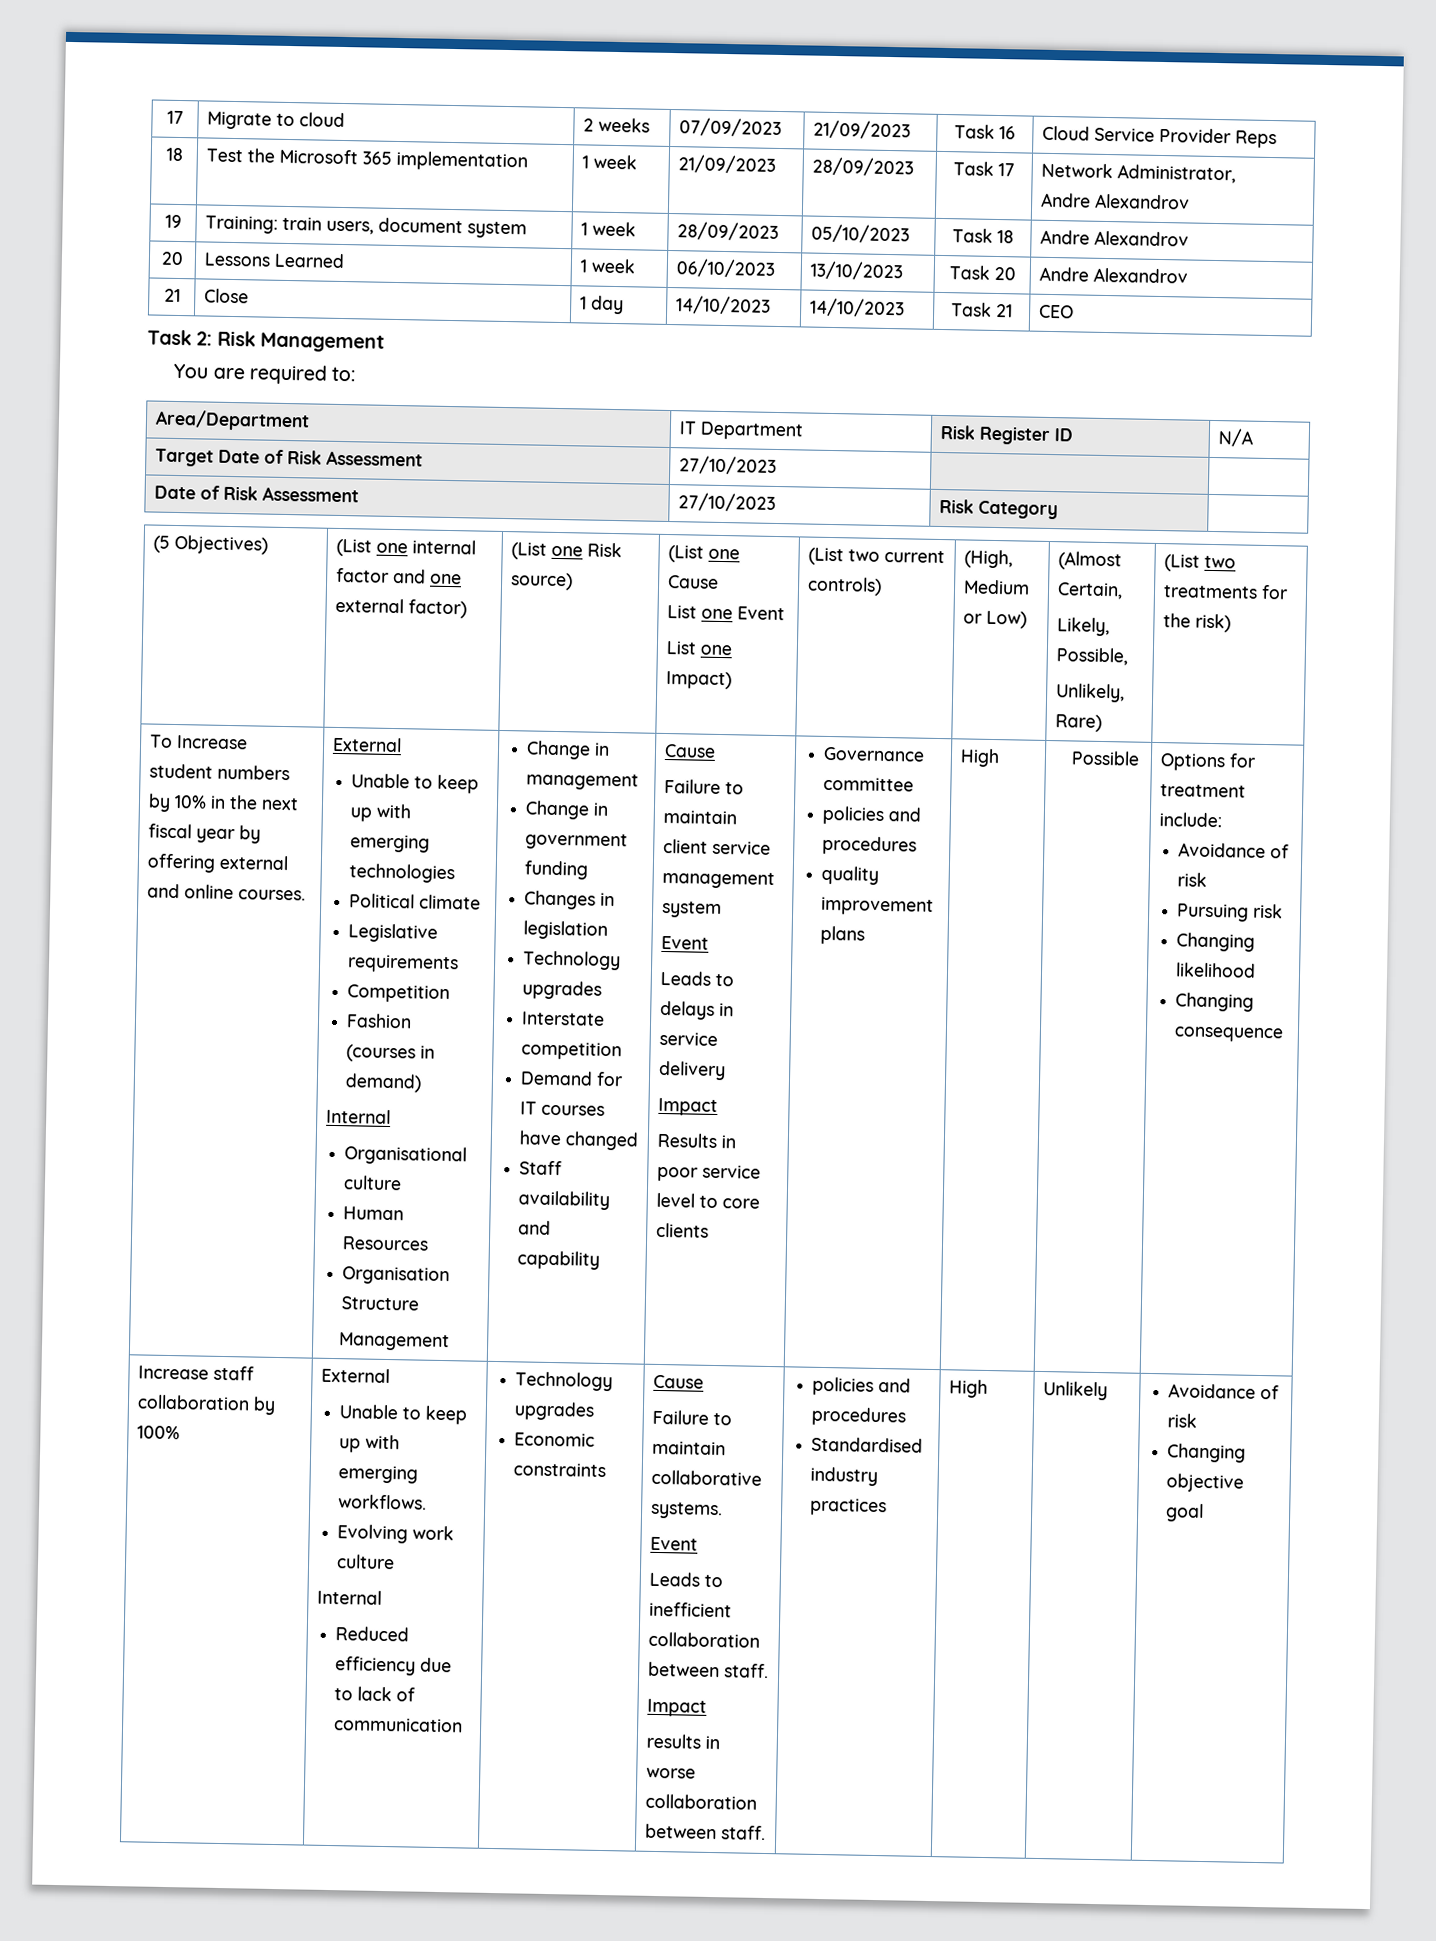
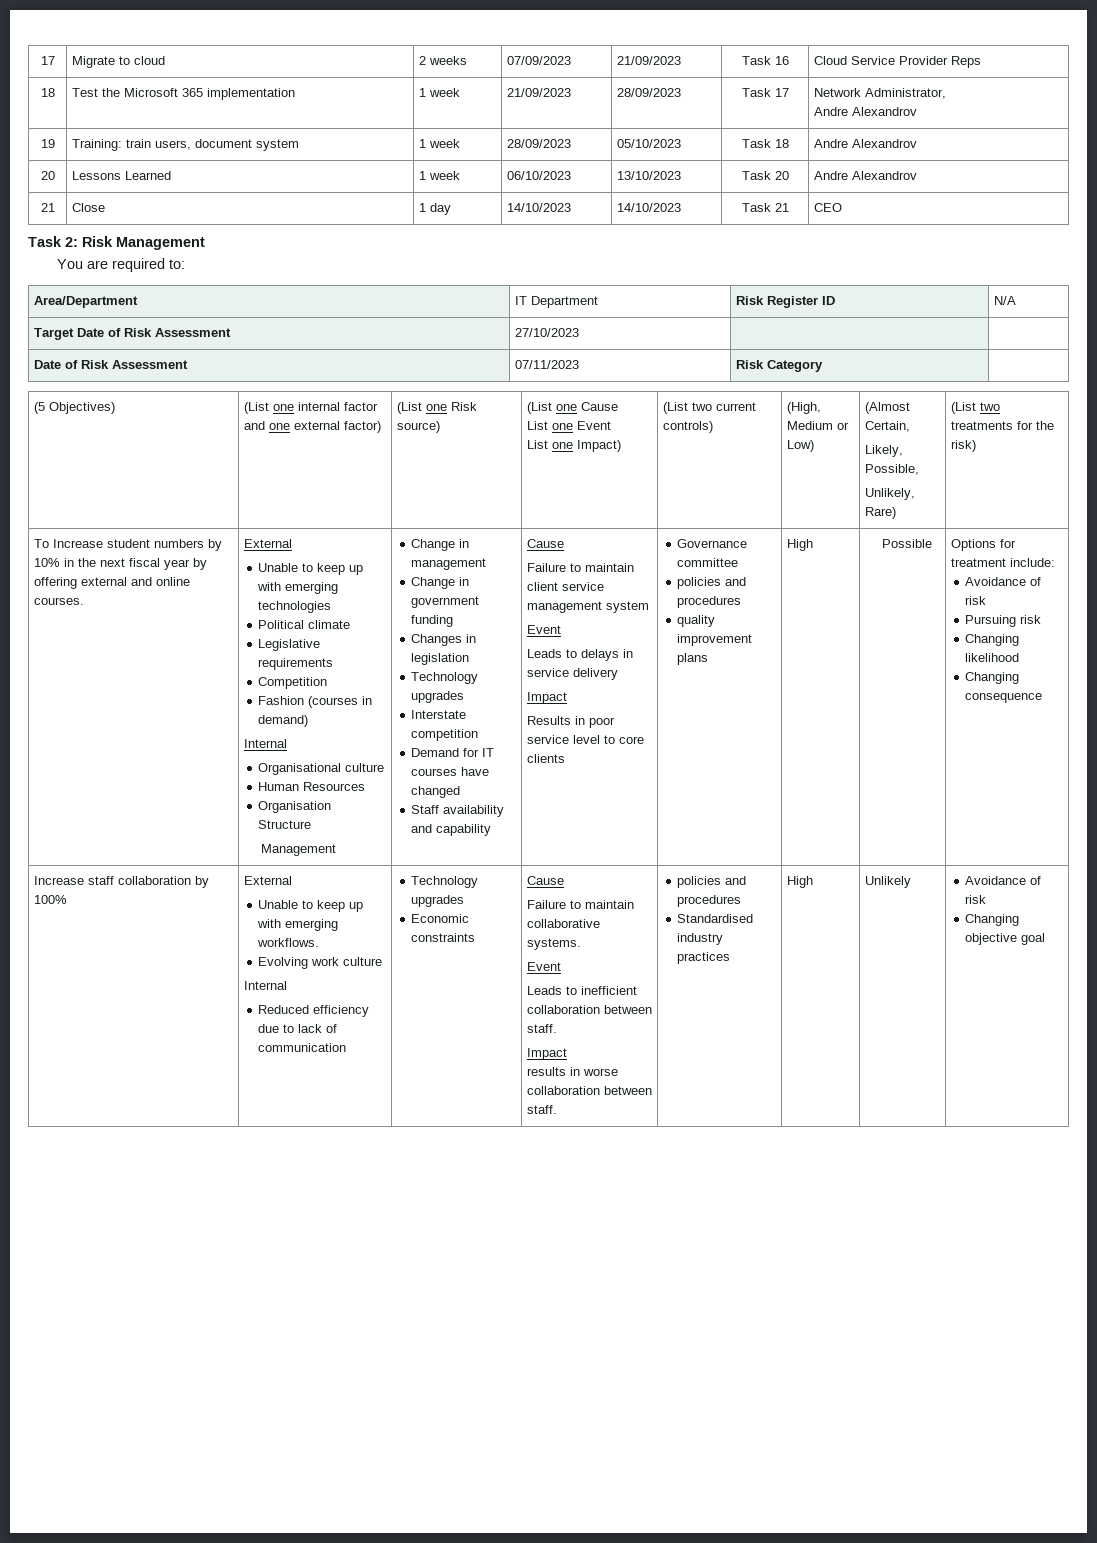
[678,492,777,512] 27/10/2023 -> [514,360,579,369] 07/11/2023

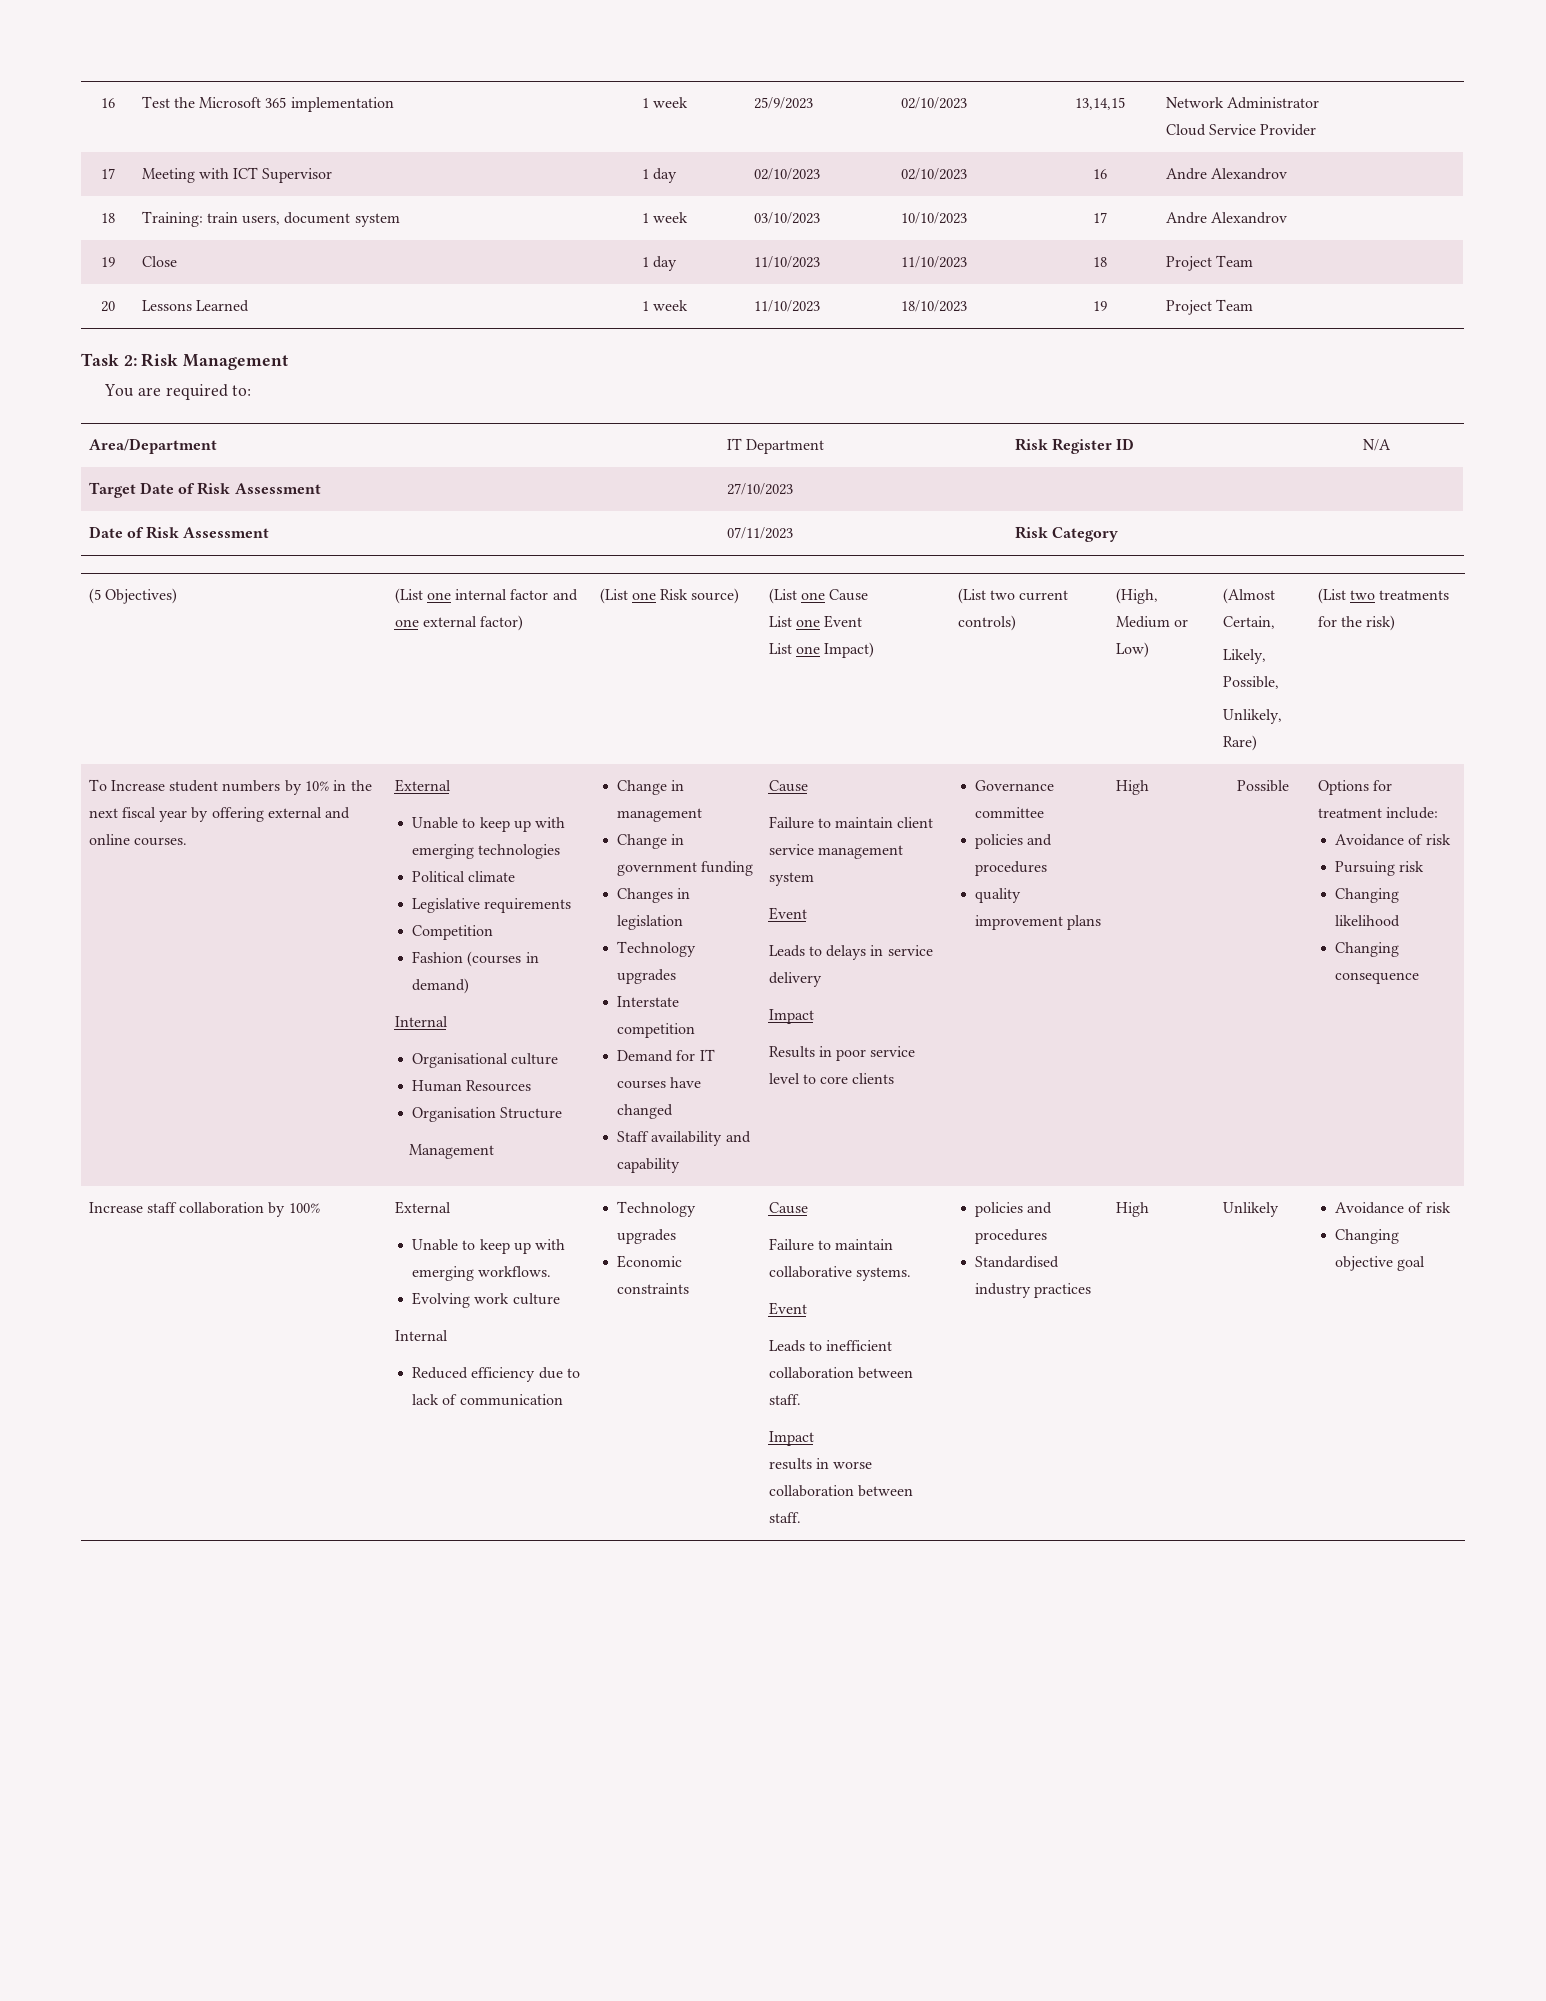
[40,56,55,65] [71,56,165,68] [418,56,467,65] [506,56,571,65] [616,56,681,65] [741,56,789,65] [813,56,981,68] [40,88,55,97] 17 | Migrate to cloud | 2 weeks | 07/09/2023 | 21/09/2023 | Task 16 | Cloud Service Provider Reps // 18 -> [101,98,115,108] 16
[506,88,571,97] [616,88,681,97] [741,88,789,97] [813,88,946,99] [813,107,917,116] [40,139,55,148] 21/09/2023 | 28/09/2023 | Task 17 | Network Administrator, // Andre Alexandrov // 19 -> [753,97,813,109] [900,97,967,109] [1074,97,1125,110] [1165,97,1319,109] [1165,124,1317,136] [101,168,115,179] [141,167,333,183] [641,168,677,183] [753,168,820,180] [900,168,967,180] [1092,169,1107,179] [1165,168,1287,180] [101,213,115,223] 25/9/2023 | 02/10/2023 | 13,14,15 | Network Administrator // Cloud Service Provider // 17 | Meeting with ICT Supervisor | 1 day | 02/10/2023 | 02/10/2023 | 16 | Andre Alexandrov // 18
[506,139,571,148] [616,139,681,148] [741,139,789,148] [813,139,917,148] 28/09/2023 | 05/10/2023 | Task 18 | Andre Alexandrov -> [753,212,820,224] [900,212,967,224] [1092,212,1107,223] [1165,212,1287,224] [101,257,115,267] [141,256,177,267] [641,256,677,271] [753,256,820,268] [900,256,967,268] [1092,257,1107,267] [1165,255,1253,271] 03/10/2023 | 10/10/2023 | 17 | Andre Alexandrov // 19 | Close | 1 day | 11/10/2023 | 11/10/2023 | 18 | Project Team
[506,171,571,180] [616,171,681,180] [741,171,789,180] [813,171,917,180] [40,203,55,212] [71,203,105,212] [418,203,451,215] [506,203,571,212] [616,203,681,212] [741,203,789,212] [813,203,842,212] 06/10/2023 | 13/10/2023 | Task 20 | Andre Alexandrov // 21 | Close | 1 day | 14/10/2023 | 14/10/2023 | Task 21 | CEO -> [753,300,820,312] [900,300,967,312] [1092,301,1107,311] [1165,299,1253,315] 11/10/2023 | 18/10/2023 | 19 | Project Team

